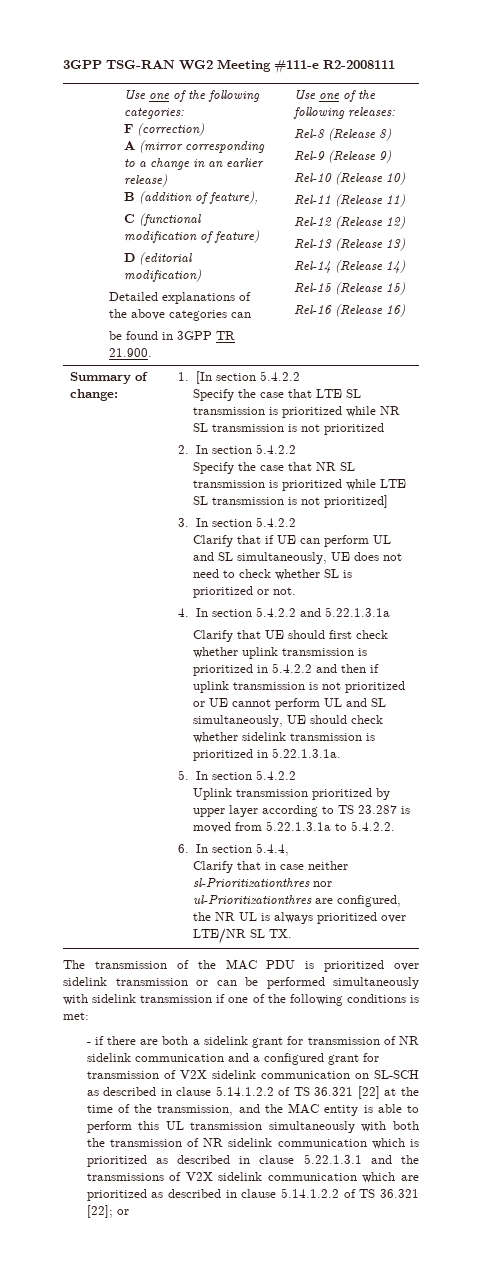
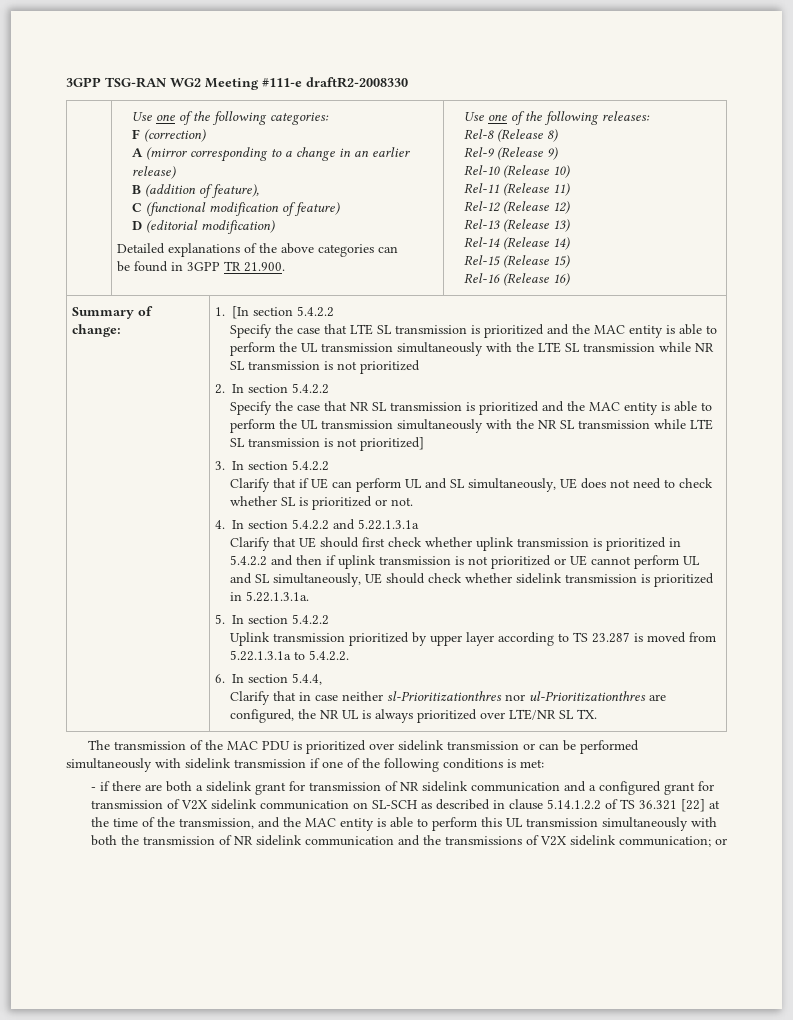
[323,60,395,69] R2-2008111 -> [306,77,408,88] draftR2-2008330
(342, 412) none -> [547,324,718,338] [230,342,656,356] and the MAC entity is able to perform the UL transmission simultaneously with the LTE SL transmission
(342, 485) none -> [542,401,713,415] [230,419,651,433] and the MAC entity is able to perform the UL transmission simultaneously with the NR SL transmission
[371,1138,419,1149] [86,1154,362,1167] which is prioritized as described in clause 5.22.1.3.1 -> (394, 841) none
[267,1172,419,1183] [86,1188,419,1201] [86,1205,113,1218] communication which are prioritized as described in clause 5.14.1.2.2 of TS 36.321 [22]; -> [618,836,711,847] communication;

